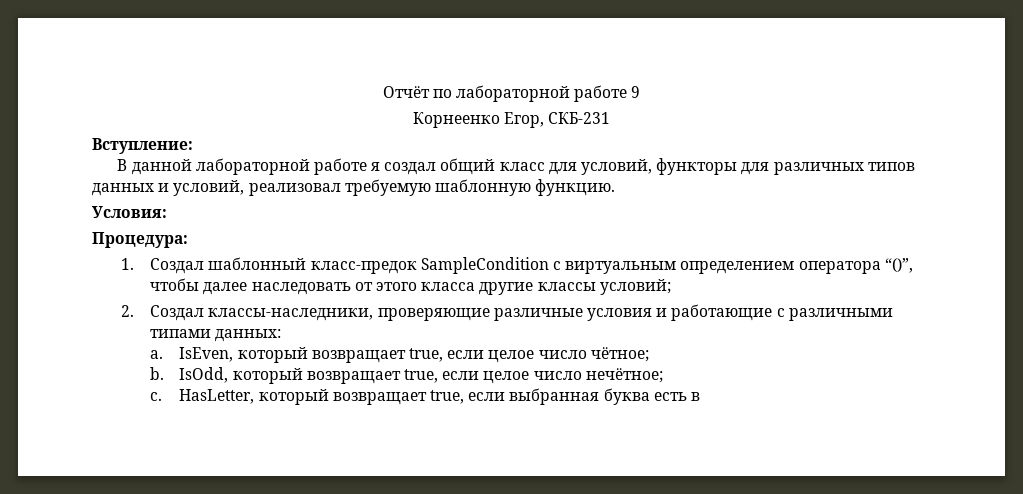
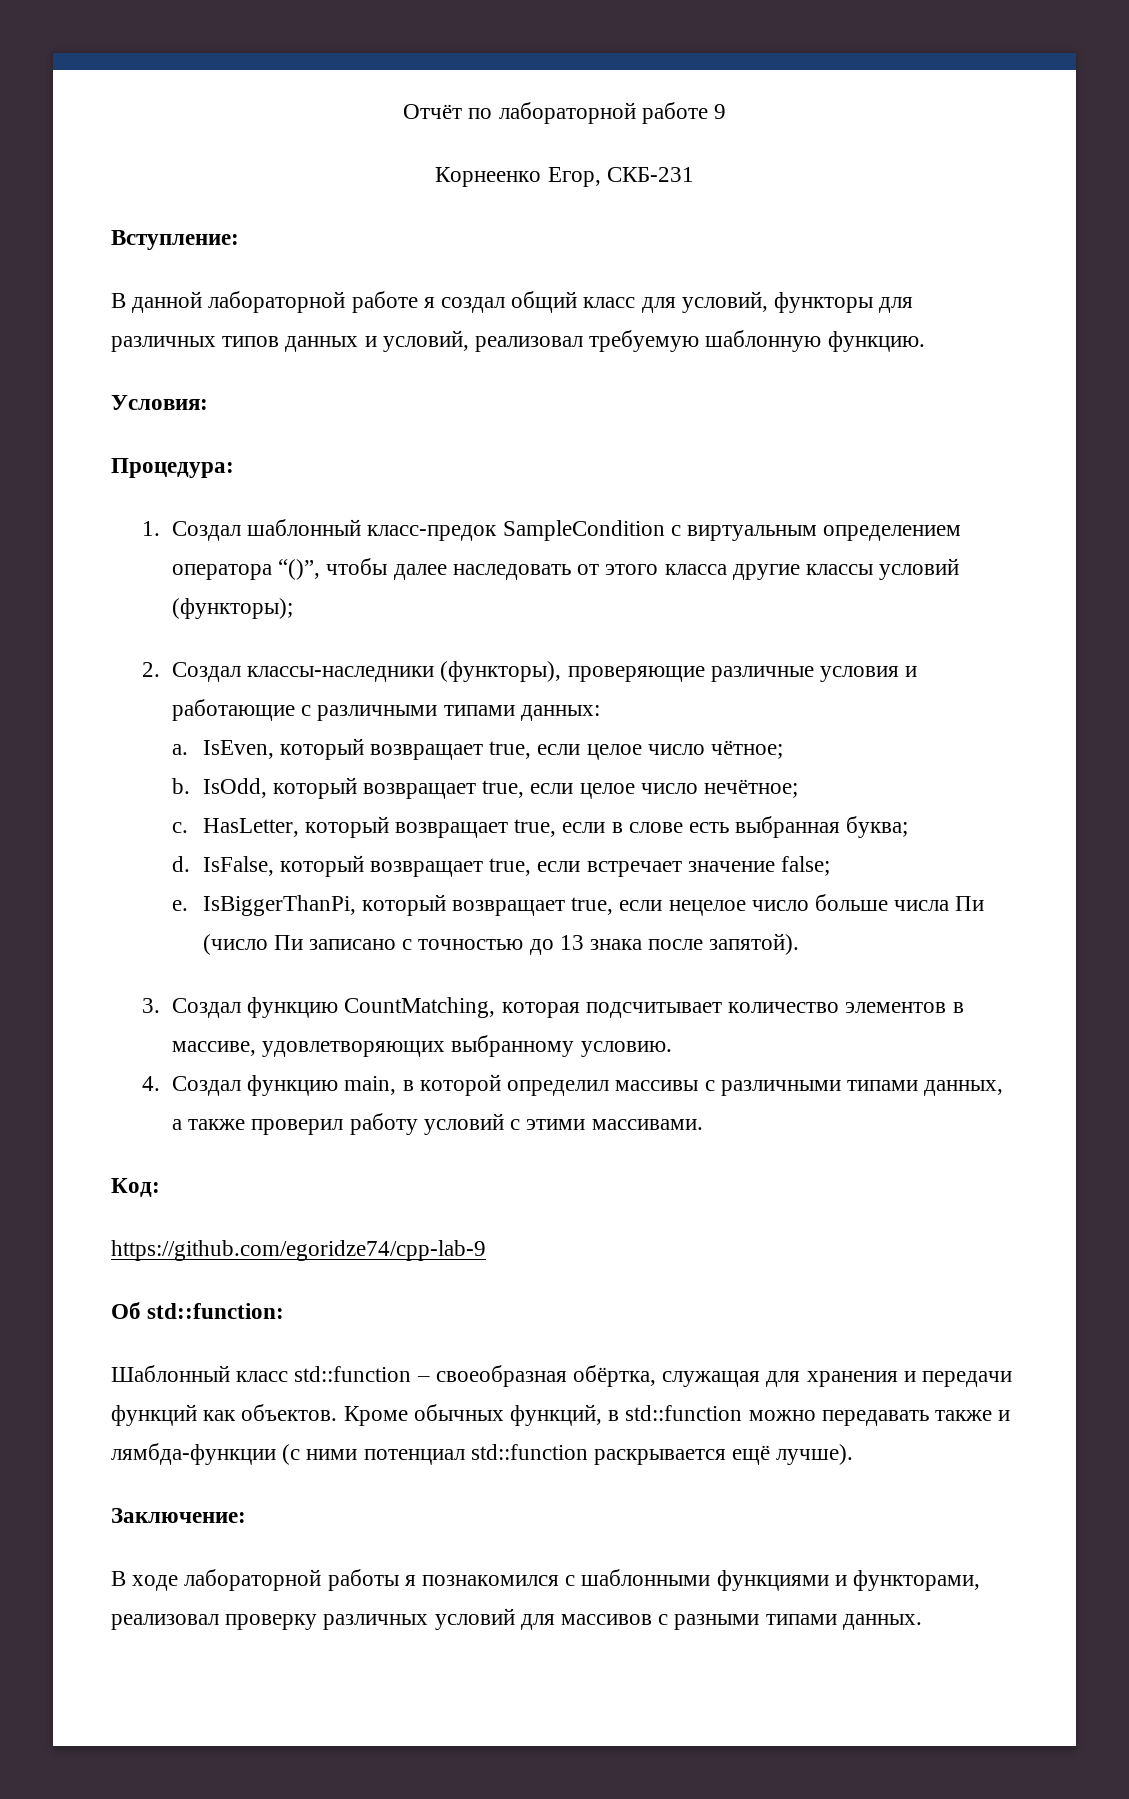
[599,279,671,295] условий; -> [879,558,960,580] [172,598,294,619] условий (функторы);
[208,308,374,321] классы-наследники, -> [247,661,562,682] классы-наследники (функторы),
[509,388,700,405] выбранная буква есть в -> [611,816,909,838] [172,855,831,877] [172,894,985,916] [202,933,800,955] [141,997,964,1018] [172,1035,672,1057] [141,1074,1004,1096] [172,1113,703,1135] [111,1178,160,1197] [111,1240,486,1261] [111,1302,285,1319] [111,1365,1013,1387] [111,1404,1011,1426] [111,1443,854,1465] [111,1508,246,1523] [111,1569,981,1591] [111,1608,922,1630] в слове есть выбранная буква; // d. IsFalse, который возвращает true, если встречает значение false; // e. IsBiggerThanPi, который возвращает true, если нецелое число больше числа Пи (число Пи записано с точностью до 13 знака после запятой). // 3. Создал функцию CountMatching, которая подсчитывает количество элементов в массиве, удовлетворяющих выбранному условию. // 4. Создал функцию main, в которой определил массивы с различными типами данных, а также проверил работу условий с этими массивами. // Код: // https://github.com/egoridze74/cpp-lab-9 // Об std::function: // Шаблонный класс std::function – своеобразная обёртка, служащая для хранения и передачи функций как объектов. Кроме обычных функций, в std::function можно передавать также и лямбда-функции (с ними потенциал std::function раскрывается ещё лучше). // Заключение: // В ходе лабораторной работы я познакомился с шаблонными функциями и функторами, реализовал проверку различных условий для массивов с разными типами данных.

